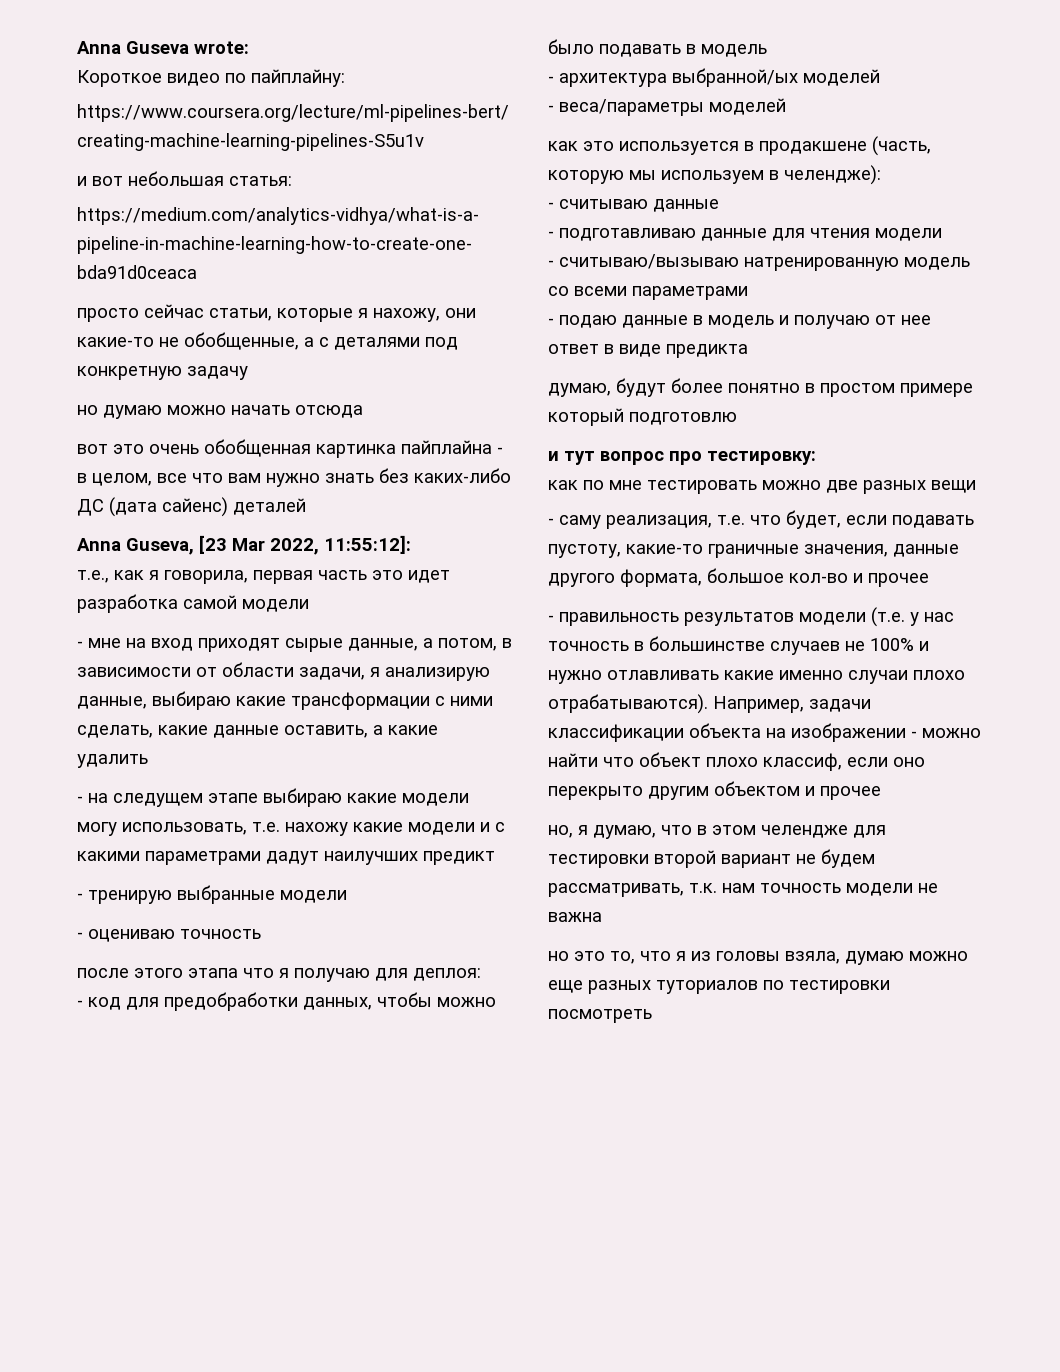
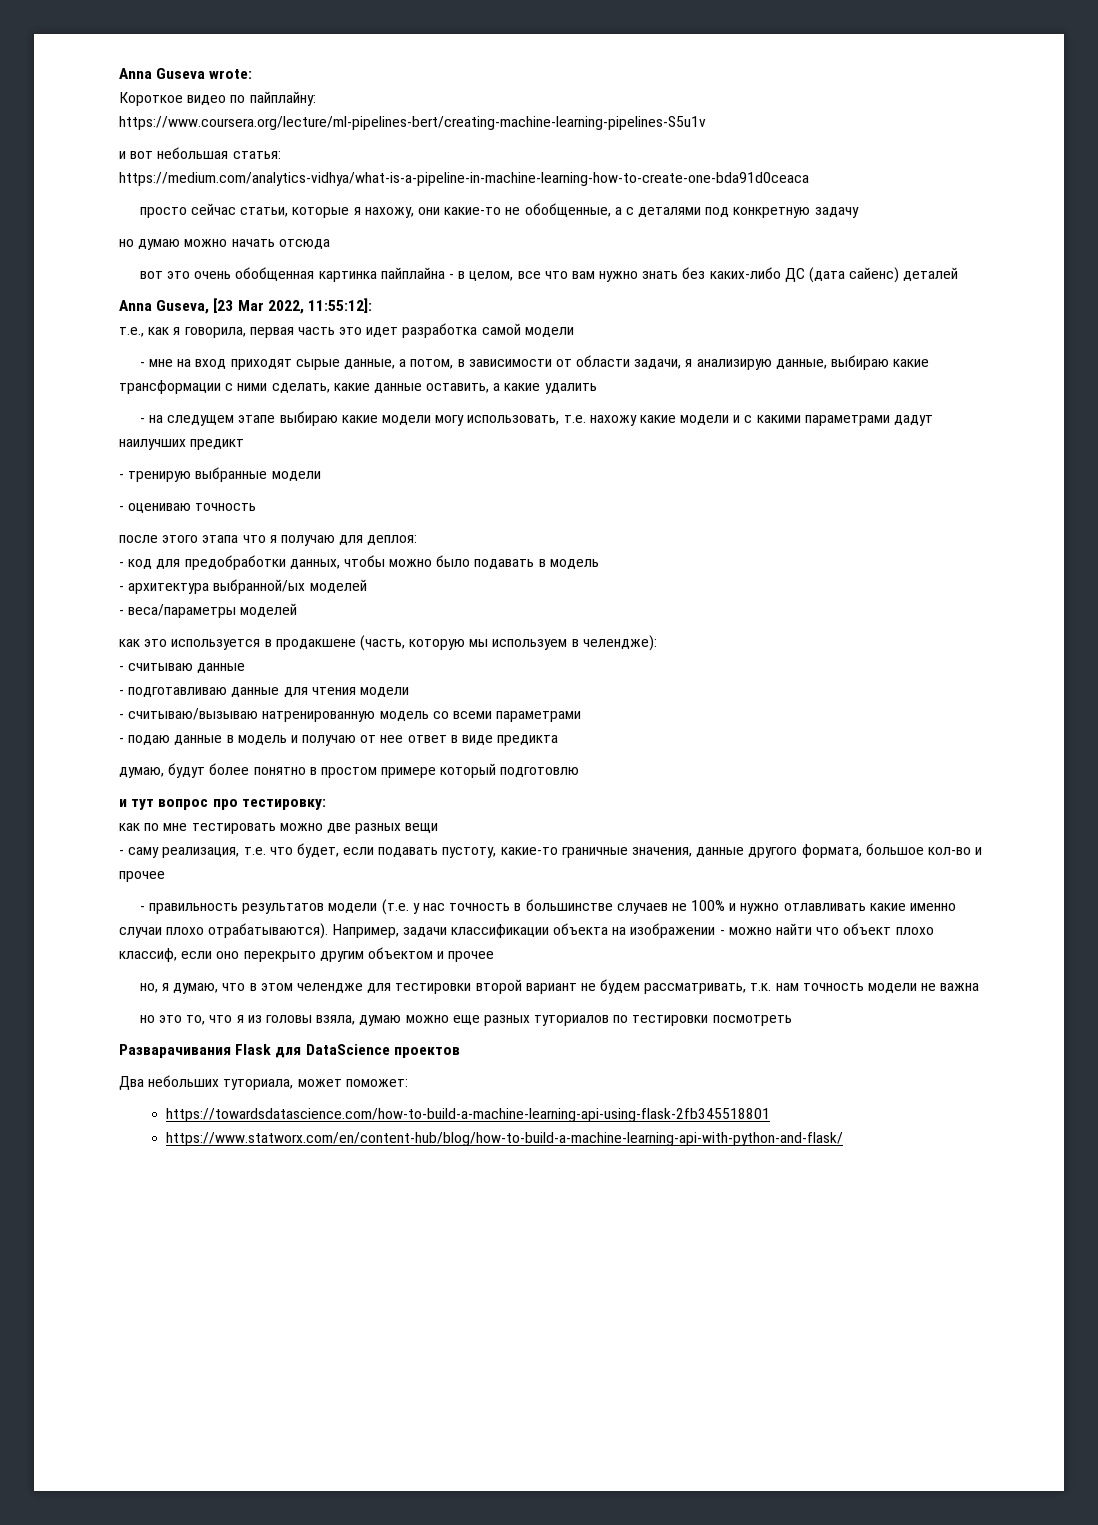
(652, 1016) none -> [119,1044,460,1058] [119,1075,408,1090] [165,1108,770,1122] [165,1132,843,1146] // Разварачивания Flask для DataScience проектов // Два небольших туториала, может поможет: // https://towardsdatascience.com/how-to-build-a-machine-learning-api-using-flask-2fb345518801 // https://www.statworx.com/en/content-hub/blog/how-to-build-a-machine-learning-api-with-python-and-flask/

